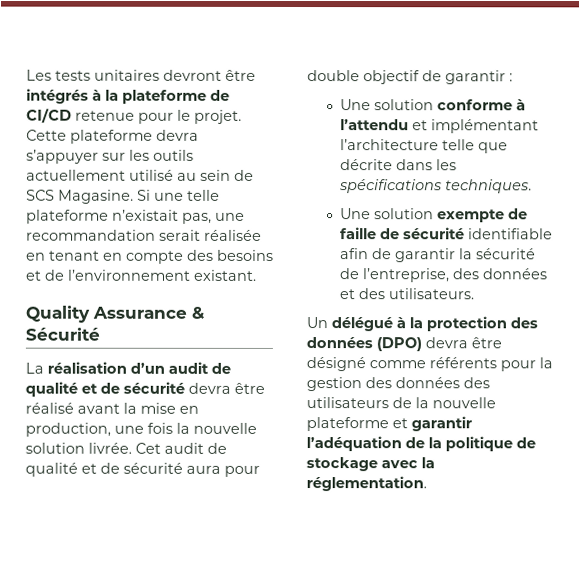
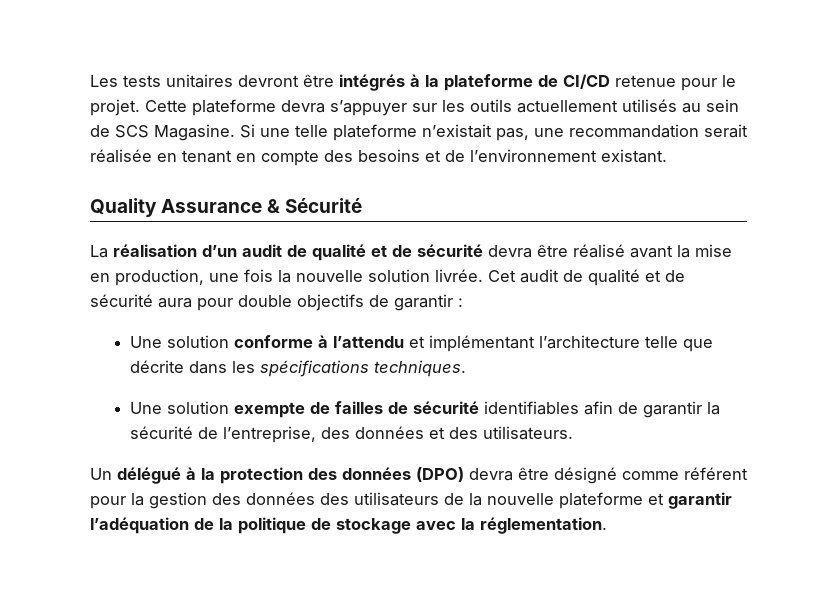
[129,169,174,181] utilisé -> [622,99,677,112] utilisés
[363,70,420,85] objectif -> [297,294,364,311] objectifs
[340,227,554,240] faille de sécurité identifiable -> [334,401,579,415] failles de sécurité identifiables
[429,357,497,369] référents -> [684,467,748,480] référent

